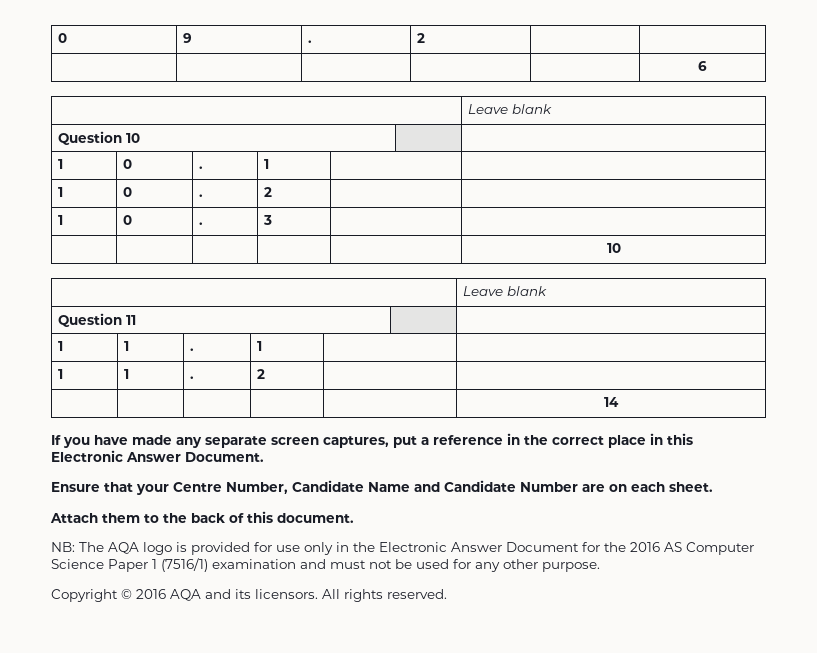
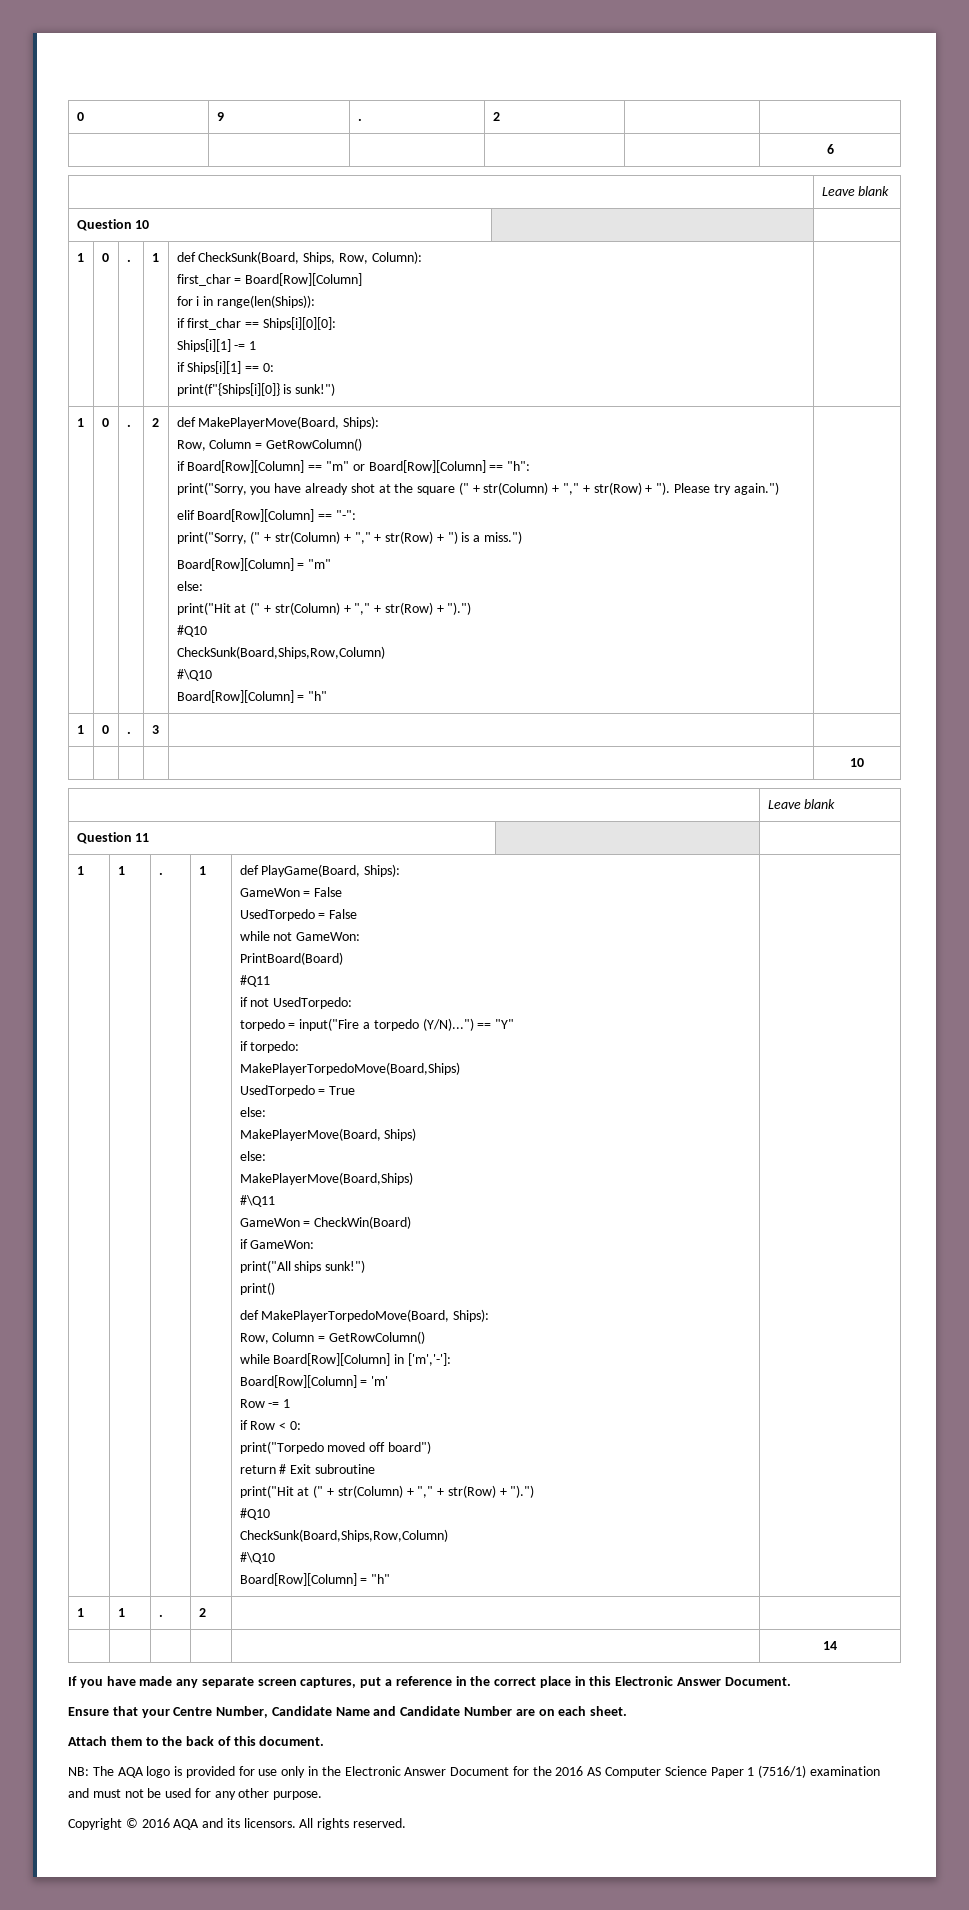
[58,187,64,197] [123,187,133,197] [199,194,204,197] [264,187,273,197] | // 1 | 0 | . | 2 | -> [176,251,422,264] [176,273,363,286] [176,295,316,308] [176,317,337,330] [176,339,257,352] [176,361,275,374] [176,383,336,396] [76,418,84,427] [101,418,109,427] [126,424,131,427] [151,418,159,427] [176,416,380,429] [176,438,363,451] [176,460,531,473] [176,482,779,495] [176,509,357,522] [176,531,523,544] [176,558,332,571] [176,581,203,591] [176,602,472,615] [176,625,207,637] [176,646,385,659] [176,669,212,681] [176,690,328,703] def CheckSunk(Board, Ships, Row, Column): // first_char = Board[Row][Column] // for i in range(len(Ships)): // if first_char == Ships[i][0][0]: // Ships[i][1] -= 1 // if Ships[i][1] == 0: // print(f"{Ships[i][0]} is sunk!") | // 1 | 0 | . | 2 | def MakePlayerMove(Board, Ships): // Row, Column = GetRowColumn() // if Board[Row][Column] == "m" or Board[Row][Column] == "h": // print("Sorry, you have already shot at the square (" + str(Column) + "," + str(Row) + "). Please try again.") // elif Board[Row][Column] == "-": // print("Sorry, (" + str(Column) + "," + str(Row) + ") is a miss.") // Board[Row][Column] = "m" // else: // print("Hit at (" + str(Column) + "," + str(Row) + ").") // #Q10 // CheckSunk(Board,Ships,Row,Column) // #\Q10 // Board[Row][Column] = "h"
(263, 346) none -> [239,864,401,877] [239,887,343,897] [239,909,358,921] [239,931,361,941] [239,952,343,965] [239,975,270,987] [239,997,353,1009] [239,1018,515,1031] [239,1041,300,1053] [239,1062,460,1075] [239,1085,356,1097] [239,1107,266,1117] [239,1128,417,1141] [239,1151,266,1161] [239,1172,413,1185] [239,1195,275,1207] [239,1216,412,1229] [239,1239,315,1249] [239,1260,366,1273] [239,1282,275,1295] [239,1309,490,1322] [239,1331,426,1344] [239,1353,452,1366] [239,1375,389,1388] [239,1399,291,1408] [239,1420,302,1430] [239,1441,432,1454] [239,1464,376,1474] [239,1485,535,1498] [239,1508,270,1520] [239,1529,448,1542] [239,1552,275,1564] [239,1573,391,1586] def PlayGame(Board, Ships): // GameWon = False // UsedTorpedo = False // while not GameWon: // PrintBoard(Board) // #Q11 // if not UsedTorpedo: // torpedo = input("Fire a torpedo (Y/N)...") == "Y" // if torpedo: // MakePlayerTorpedoMove(Board,Ships) // UsedTorpedo = True // else: // MakePlayerMove(Board, Ships) // else: // MakePlayerMove(Board,Ships) // #\Q11 // GameWon = CheckWin(Board) // if GameWon: // print("All ships sunk!") // print() // def MakePlayerTorpedoMove(Board, Ships): // Row, Column = GetRowColumn() // while Board[Row][Column] in ['m','-']: // Board[Row][Column] = 'm' // Row -= 1 // if Row < 0: // print("Torpedo moved off board") // return # Exit subroutine // print("Hit at (" + str(Column) + "," + str(Row) + ").") // #Q10 // CheckSunk(Board,Ships,Row,Column) // #\Q10 // Board[Row][Column] = "h"

